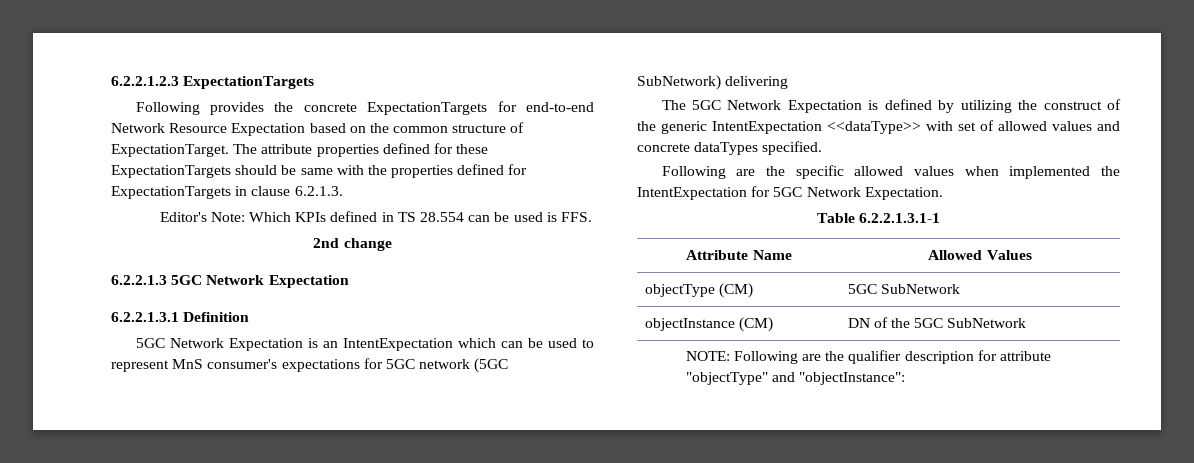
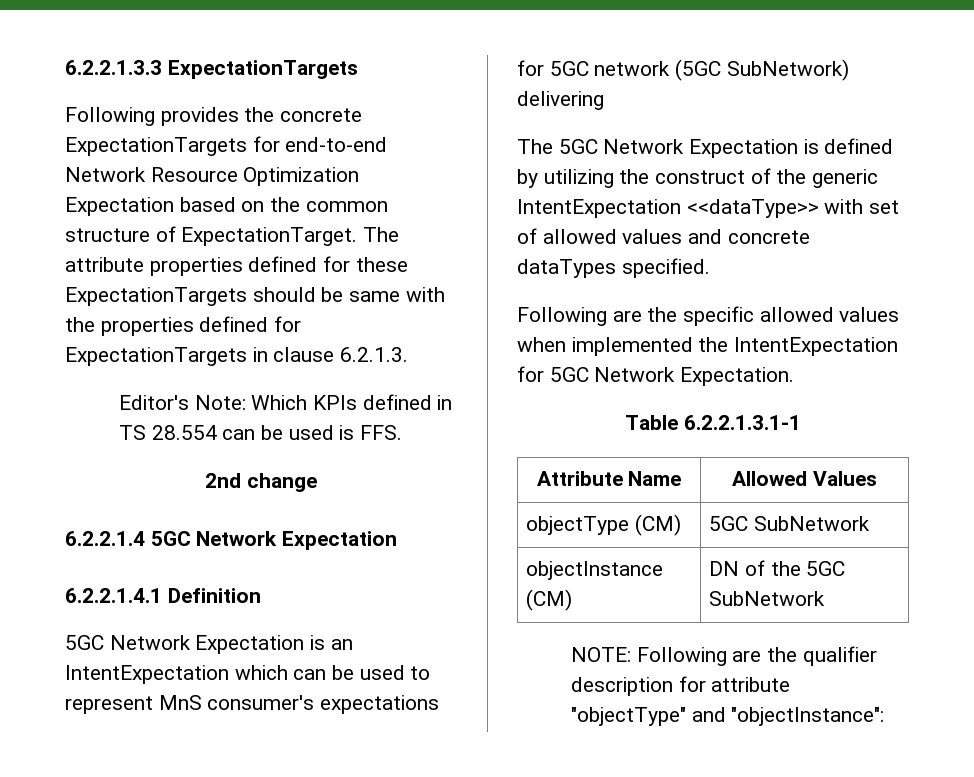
[111,76,179,86] 6.2.2.1.2.3 -> [65,60,162,75] 6.2.2.1.3.3
(228, 128) none -> [243,167,360,186] Optimization
[111,275,167,285] 6.2.2.1.3 -> [65,531,145,546] 6.2.2.1.4
[111,312,179,322] 6.2.2.1.3.1 -> [65,588,162,603] 6.2.2.1.4.1

